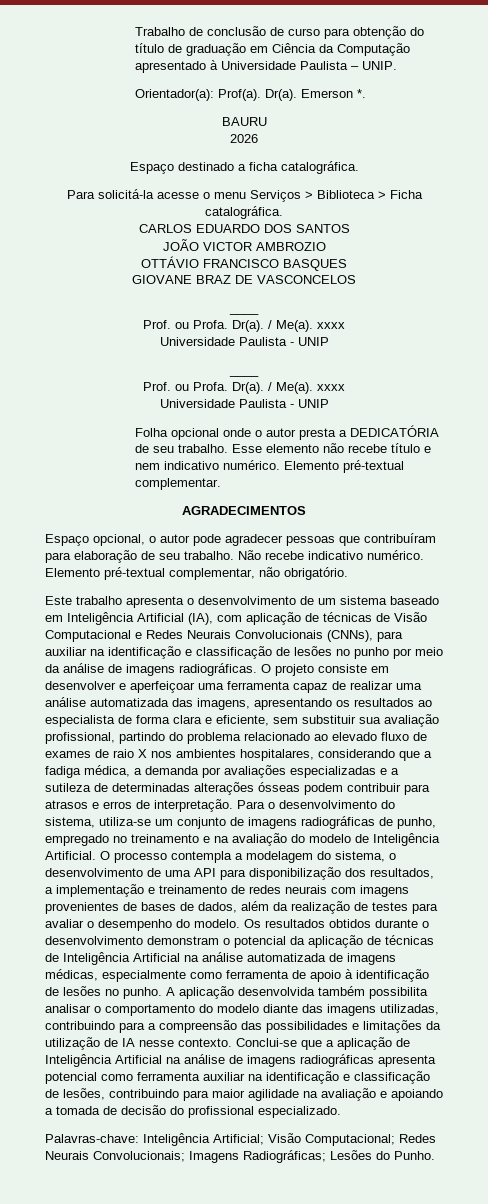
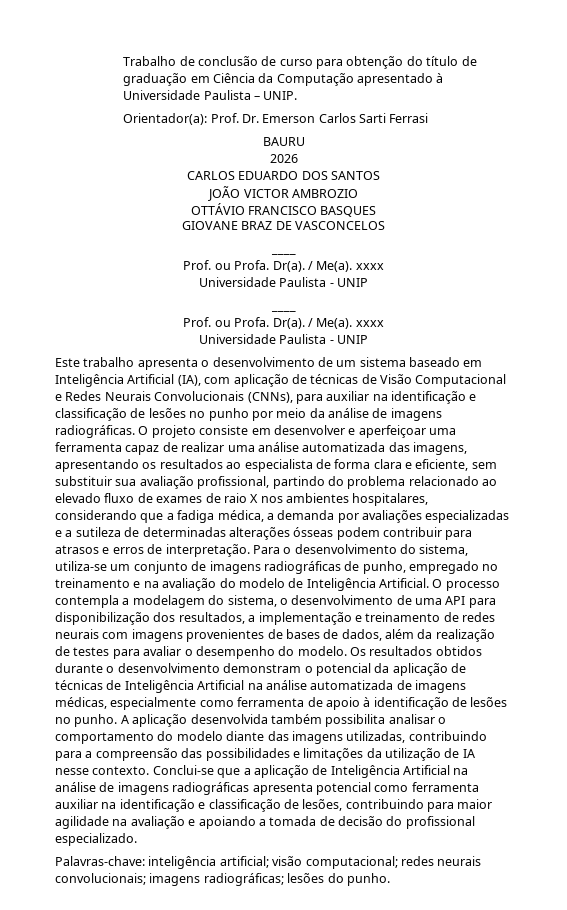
[218,89,367,101] [221,117,267,126] [230,134,258,143] [129,161,359,174] [66,189,423,202] [205,206,283,219] Prof(a). Dr(a). Emerson *. // BAURU // 2026 // Espaço destinado a ficha catalográfica. // Para solicitá-la acesse o menu Serviços > Biblioteca > Ficha catalográfica. -> [210,113,429,123] [262,137,305,146] [269,154,298,163] Prof. Dr. Emerson Carlos Sarti Ferrasi // BAURU // 2026
[135,425,440,440] [135,443,432,453] [135,460,405,473] [135,478,222,490] [182,506,306,515] [45,533,436,546] [45,550,424,563] [45,567,348,580] // Folha opcional onde o autor presta a DEDICATÓRIA de seu trabalho. Esse elemento não recebe título e nem indicativo numérico. Elemento pré-textual complementar. // AGRADECIMENTOS // Espaço opcional, o autor pode agradecer pessoas que contribuíram para elaboração de seu trabalho. Não recebe indicativo numérico. Elemento pré-textual complementar, não obrigatório. -> (369, 339) none
[143,1133,436,1146] [45,1150,435,1163] Inteligência Artificial; Visão Computacional; Redes Neurais Convolucionais; Imagens Radiográficas; Lesões do Punho. -> [148,856,482,869] [55,873,390,886] inteligência artificial; visão computacional; redes neurais convolucionais; imagens radiográficas; lesões do punho.

